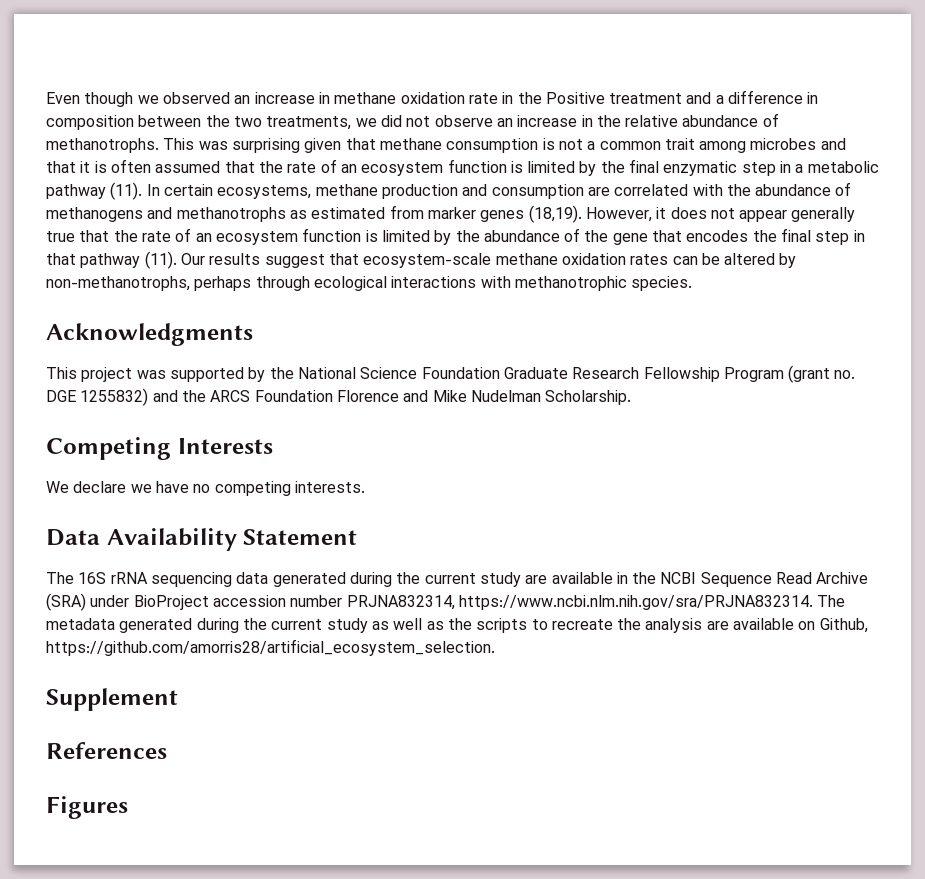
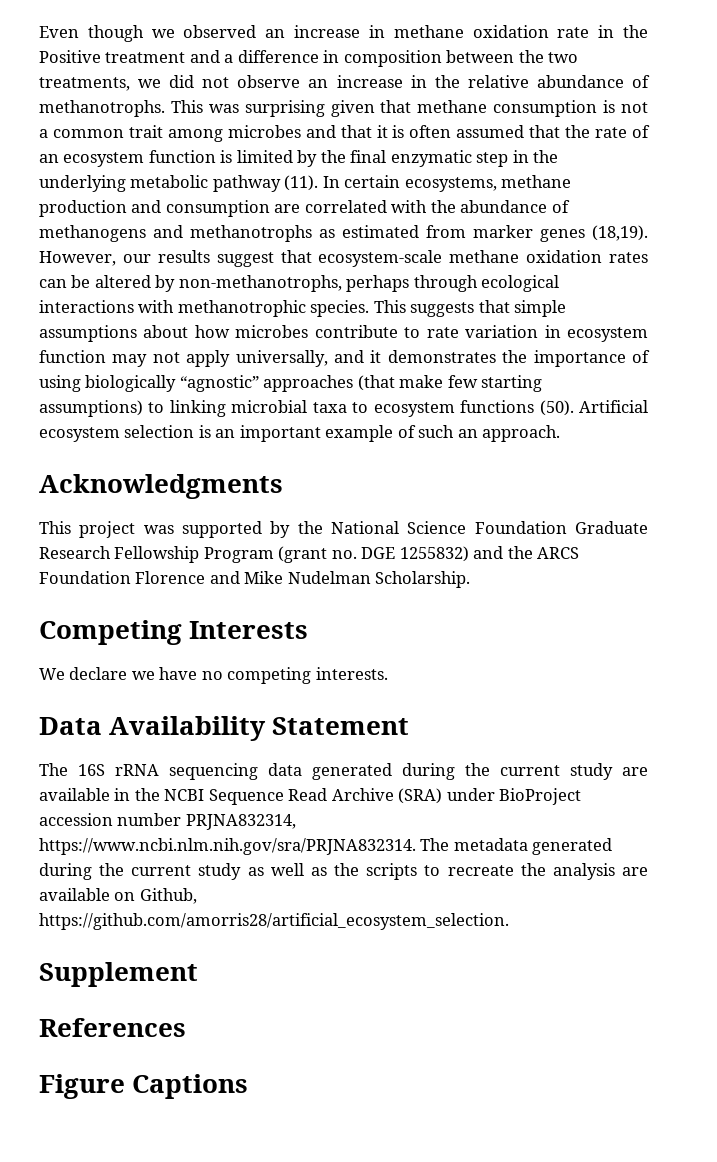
[795,164,804,173] a -> [533,150,559,163] [39,175,126,192] the underlying
[656,207,856,222] [46,228,865,245] [46,251,205,269] it does not appear generally true that the rate of an ecosystem function is limited by the abundance of the gene that encodes the final step in that pathway (11). Our -> [122,254,151,263] our
(693, 283) none -> [373,300,567,317] [39,325,649,342] [39,350,650,367] [39,375,543,392] [39,400,649,417] [39,425,561,442] This suggests that simple assumptions about how microbes contribute to rate variation in ecosystem function may not apply universally, and it demonstrates the importance of using biologically “agnostic” approaches (that make few starting assumptions) to linking microbial taxa to ecosystem functions (50). Artificial ecosystem selection is an important example of such an approach.
[46,796,128,819] Figures -> [39,1074,249,1099] Figure Captions

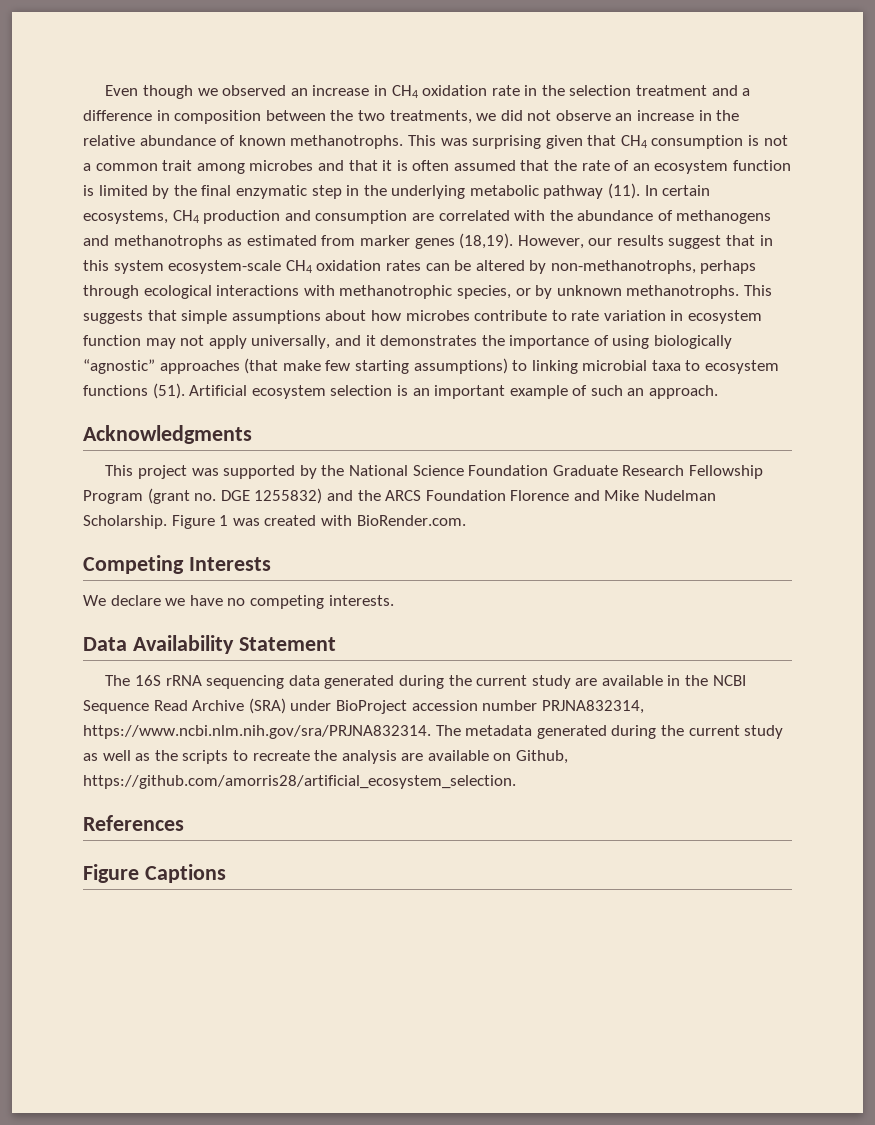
[393,25,464,38] methane -> [391,85,418,98] CH4
[39,50,101,63] Positive -> [569,85,632,96] selection
(650, 81) none -> [238,135,286,146] known
[417,100,488,113] methane -> [620,135,647,148] CH4
[501,175,572,188] methane -> [172,210,199,223] CH4
[318,250,520,267] ecosystem-scale methane -> [759,235,773,246] [83,260,312,274] in this system ecosystem-scale CH4
[310,300,370,317] species. -> [456,285,740,299] species, or by unknown methanotrophs.
[539,400,574,416] (50). -> [152,383,185,399] (51).
(471, 579) none -> [171,515,466,529] Figure 1 was created with BioRender.com.
[39,962,198,987] // Supplement -> (516, 782) none

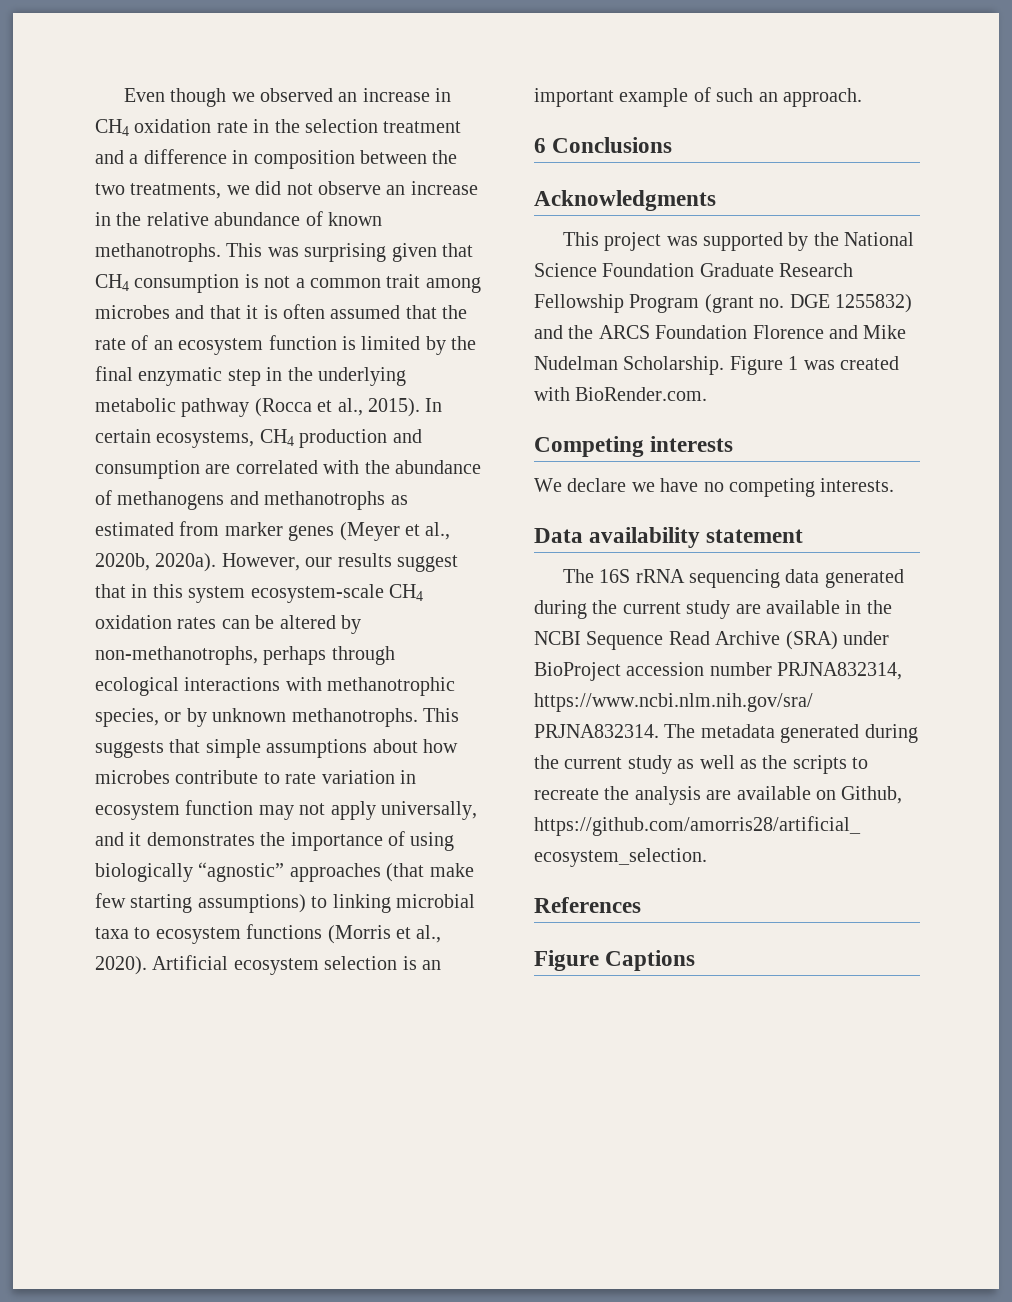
[608,183,641,199] (11). -> [254,398,420,417] (Rocca et al., 2015).
[459,233,514,249] (18,19). -> [339,522,451,541] [95,553,217,572] (Meyer et al., 2020b, 2020a).
[152,383,185,399] (51). -> [327,925,442,944] [95,956,147,975] (Morris et al., 2020).
(719, 392) none -> [534,137,673,153] // 6 Conclusions
[188,557,271,571] Interests -> [650,436,734,452] interests
[132,635,336,654] Availability Statement -> [589,527,804,548] availability statement

